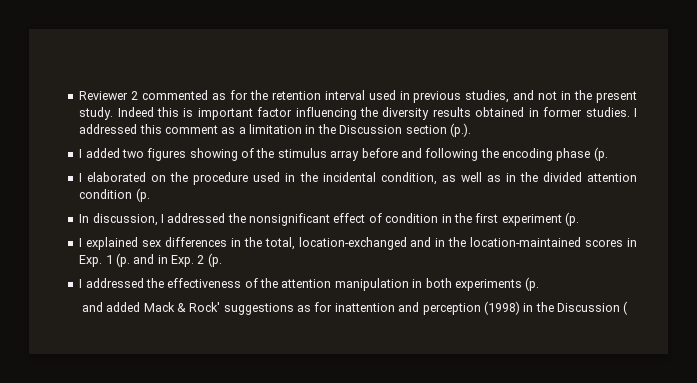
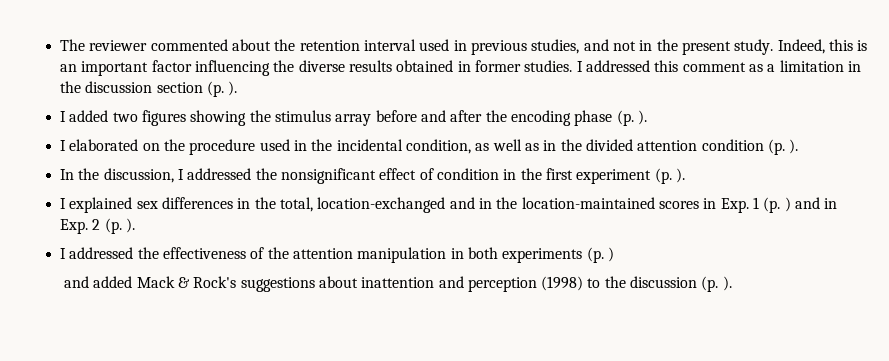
[79,90,248,100] Reviewer 2 commented as for -> [60,39,272,51] The reviewer commented about
[117,107,154,117] Indeed -> [777,39,825,54] Indeed,
(194, 112) none -> [60,64,78,72] an
[382,107,430,120] diversity -> [298,60,345,72] diverse
[339,123,471,137] Discussion section (p.). -> [85,81,238,97] discussion section (p. ).
[241,148,255,158] of -> (247, 118) none
[425,148,479,161] following -> [450,110,483,122] after
(608, 154) none -> [637,110,647,125] ).
(150, 195) none -> [789,139,799,154] ).
(90, 218) none -> [78,168,100,180] the
(580, 219) none -> [675,168,685,183] ).
(130, 260) none -> [784,197,791,212] )
(222, 260) none -> [126,218,136,233] ).
(540, 284) none -> [607,247,614,262] )
[189,301,629,315] Rock' suggestions as for inattention and perception (1998) in the Discussion ( -> [193,276,732,292] Rock's suggestions about inattention and perception (1998) to the discussion (p. ).

